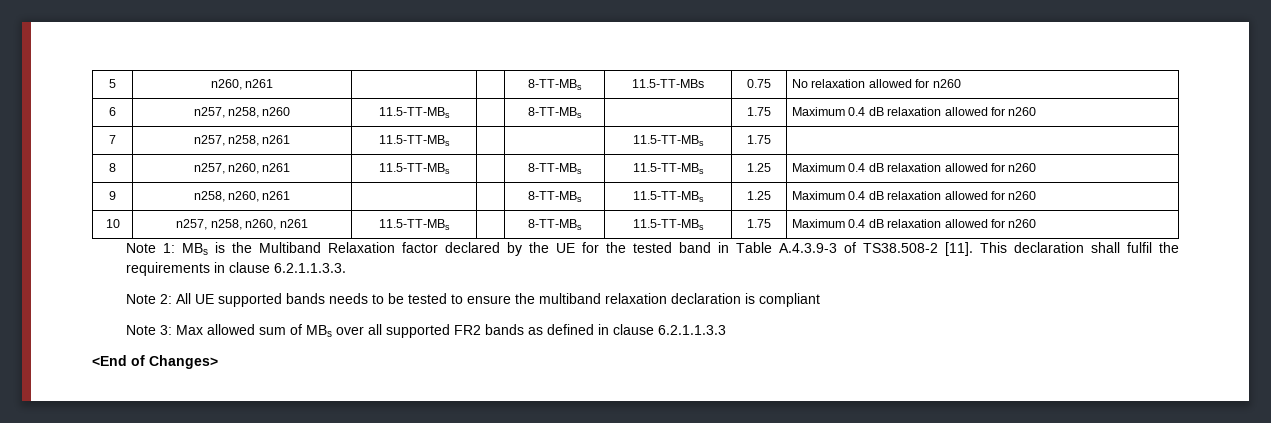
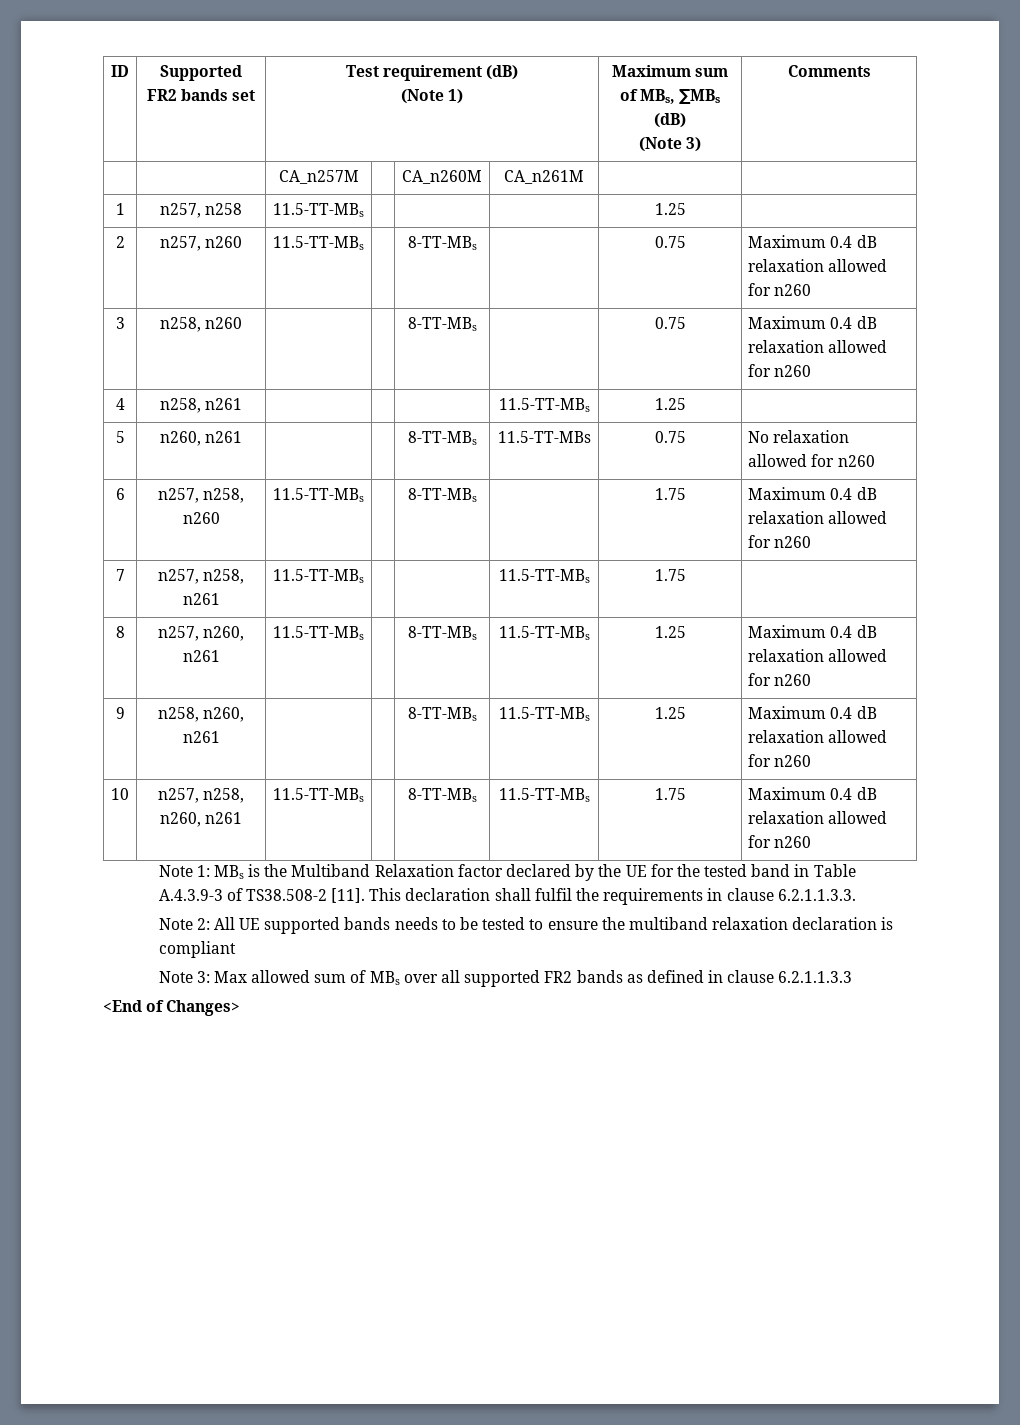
(109, 83) none -> [111,65,129,77] [160,65,242,81] [146,89,256,101] [345,65,519,81] [400,89,464,104] [611,65,729,77] [619,89,721,104] [653,113,686,128] [638,137,702,152] [787,65,871,77] [278,170,359,184] [402,170,482,184] [504,170,584,184] [115,203,125,215] [159,203,243,218] [273,203,364,217] [654,203,686,215] [115,236,125,248] [159,236,243,251] [273,236,364,250] [407,236,477,250] [654,236,686,248] [748,235,877,248] [748,259,888,272] [748,283,812,296] [115,317,125,329] [159,317,243,332] [407,317,477,331] [654,317,686,329] [748,316,877,329] [748,340,888,353] [748,364,812,377] [115,398,125,410] [159,398,243,413] [498,398,590,412] [654,398,686,410] ID | Supported FR2 bands set | Test requirement (dB) // (Note 1) | Maximum sum of MBs, ∑MBs (dB) // (Note 3) | Comments // | | CA_n257M | | CA_n260M | CA_n261M | | // 1 | n257, n258 | 11.5-TT-MBs | | | | 1.25 | // 2 | n257, n260 | 11.5-TT-MBs | | 8-TT-MBs | | 0.75 | Maximum 0.4 dB relaxation allowed for n260 // 3 | n258, n260 | | | 8-TT-MBs | | 0.75 | Maximum 0.4 dB relaxation allowed for n260 // 4 | n258, n261 | | | | 11.5-TT-MBs | 1.25 | //

